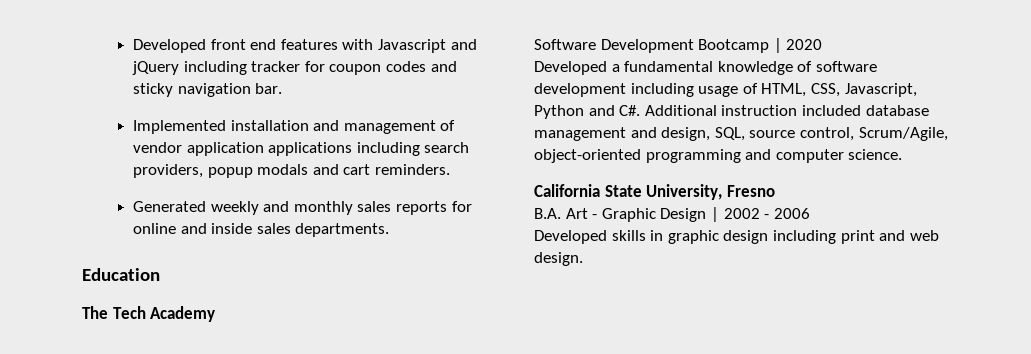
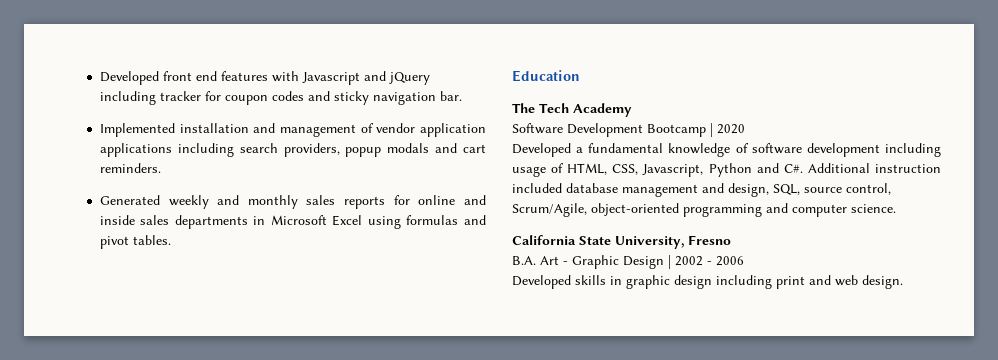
[295,223,390,237] departments. -> [174,215,486,229] [99,235,171,249] departments in Microsoft Excel using formulas and pivot tables.

